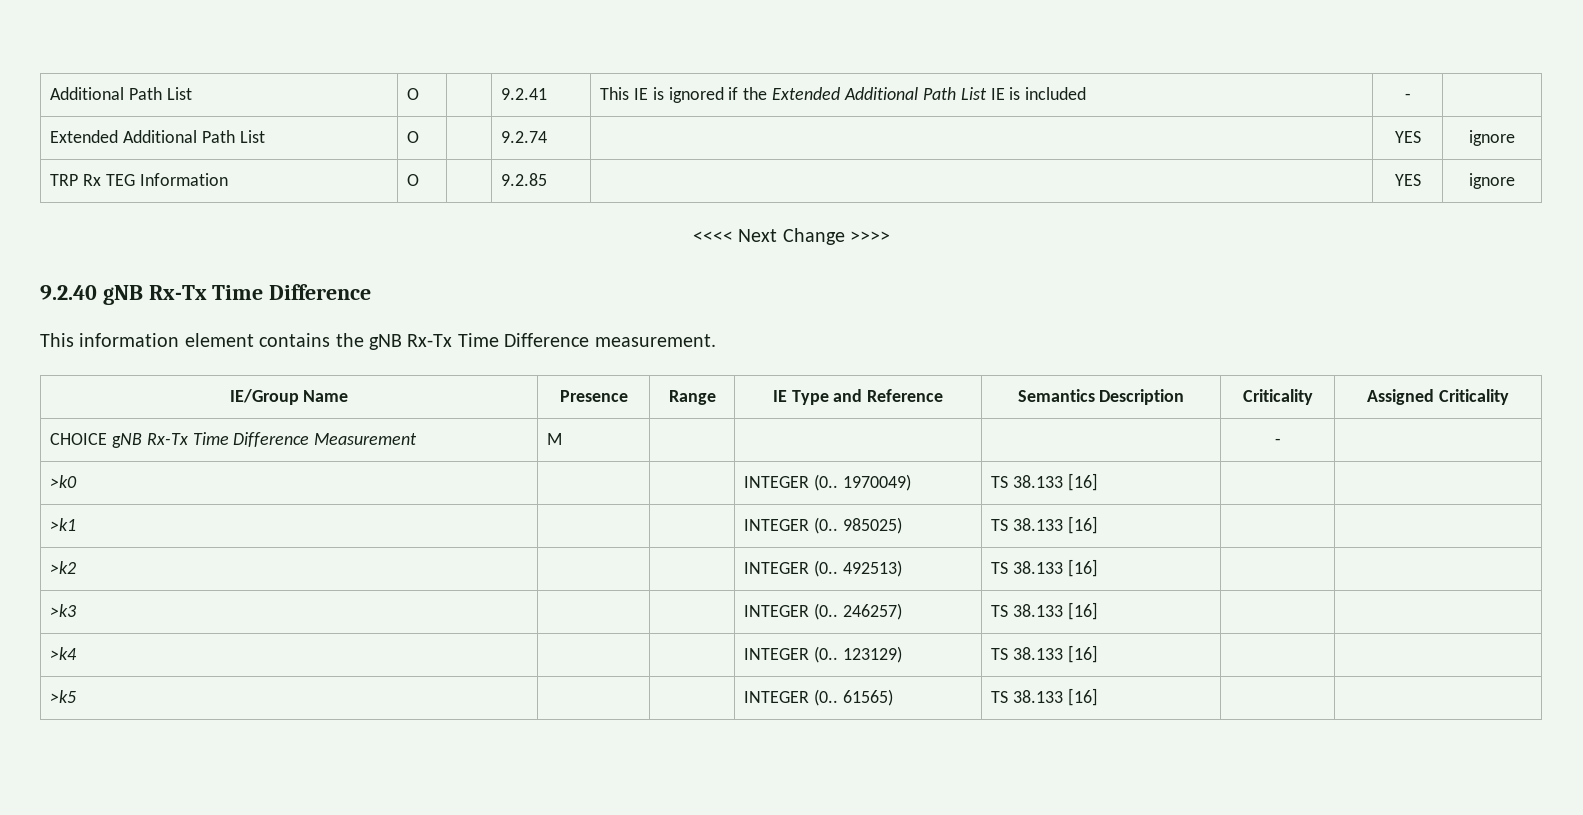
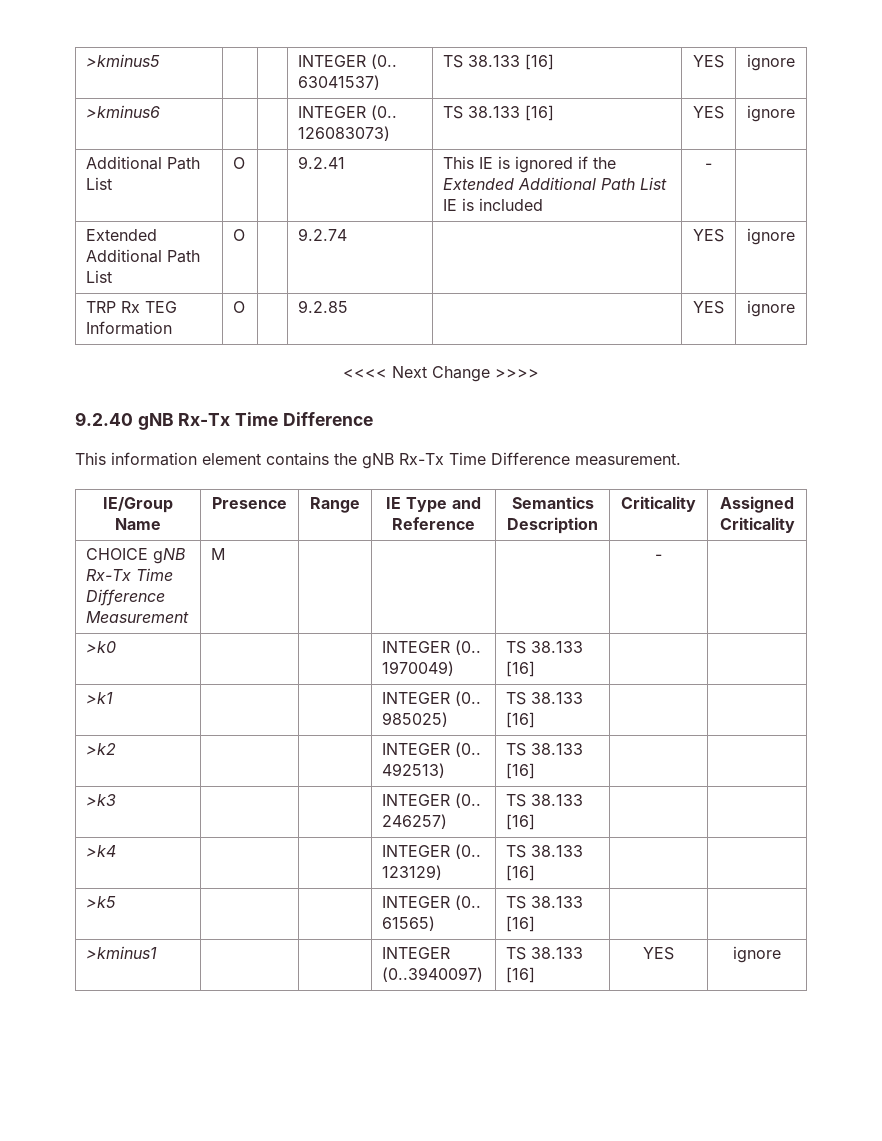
(50, 93) none -> [85,54,160,67] [297,54,397,69] [297,75,380,90] [442,54,554,70] [693,55,724,68] [747,54,795,71] [85,105,160,118] [297,105,397,120] [297,126,390,141] [442,105,554,121] [693,106,724,119] [747,105,795,122] >kminus5 | | | INTEGER (0.. 63041537) | TS 38.133 [16] | YES | ignore // >kminus6 | | | INTEGER (0.. 126083073) | TS 38.133 [16] | YES | ignore //
(1098, 697) none -> [85,946,157,959] [381,947,450,959] [381,967,483,982] [505,947,583,960] [505,967,535,983] [643,947,674,960] [733,946,781,963] // >kminus1 | | | INTEGER (0..3940097) | TS 38.133 [16] | YES | ignore

